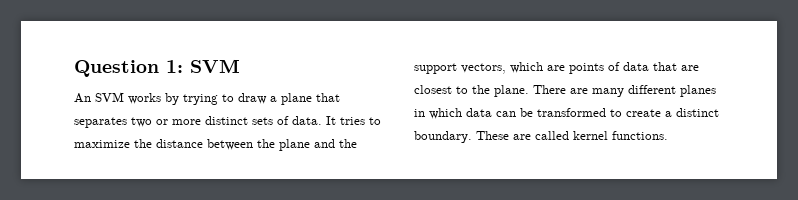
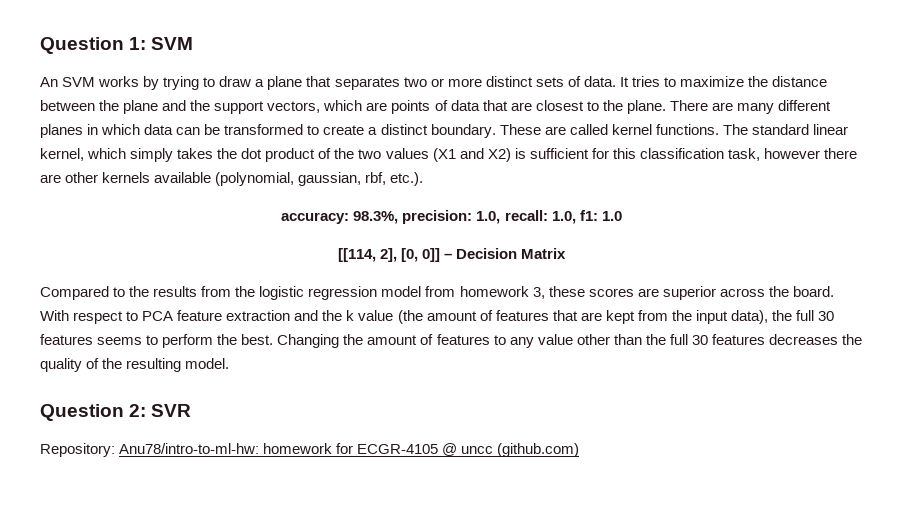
(668, 135) none -> [722,124,848,135] [40,148,858,162] [40,172,424,186] [281,210,622,224] [337,248,567,262] [40,286,834,300] [40,310,835,324] [40,334,863,348] [40,358,230,372] [40,404,192,421] [40,443,580,457] The standard linear kernel, which simply takes the dot product of the two values (X1 and X2) is sufficient for this classification task, however there are other kernels available (polynomial, gaussian, rbf, etc.). // accuracy: 98.3%, precision: 1.0, recall: 1.0, f1: 1.0 // [[114, 2], [0, 0]] – Decision Matrix // Compared to the results from the logistic regression model from homework 3, these scores are superior across the board. With respect to PCA feature extraction and the k value (the amount of features that are kept from the input data), the full 30 features seems to perform the best. Changing the amount of features to any value other than the full 30 features decreases the quality of the resulting model. // Question 2: SVR // Repository: Anu78/intro-to-ml-hw: homework for ECGR-4105 @ uncc (github.com)

